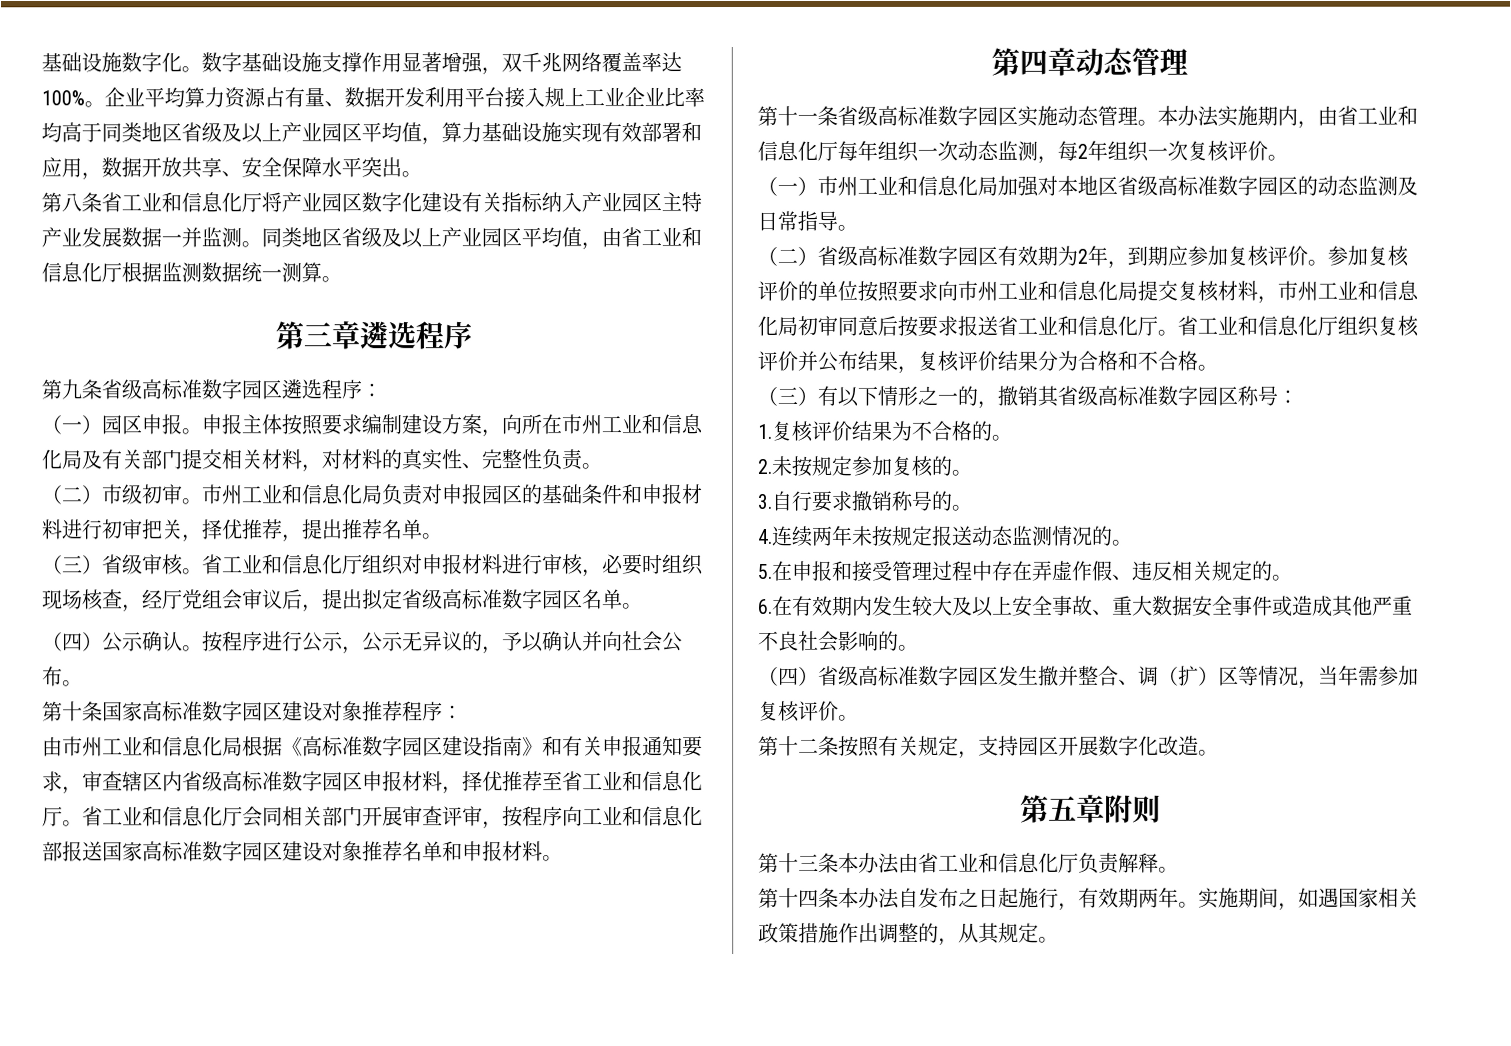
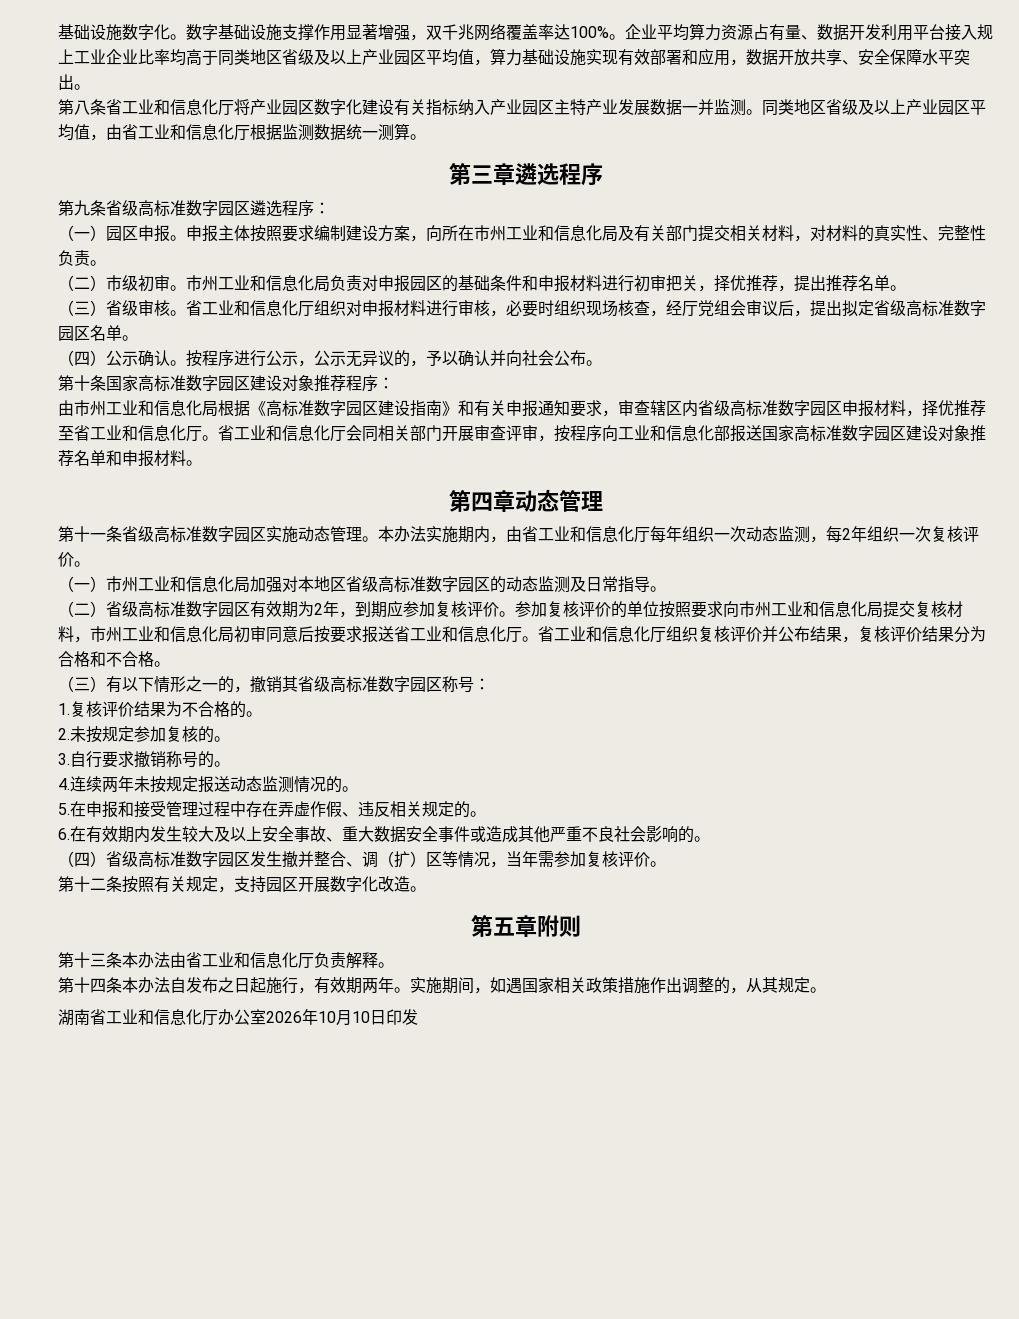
(1059, 939) none -> [58,1009,418,1026] // 湖南省工业和信息化厅办公室2026年10月10日印发

